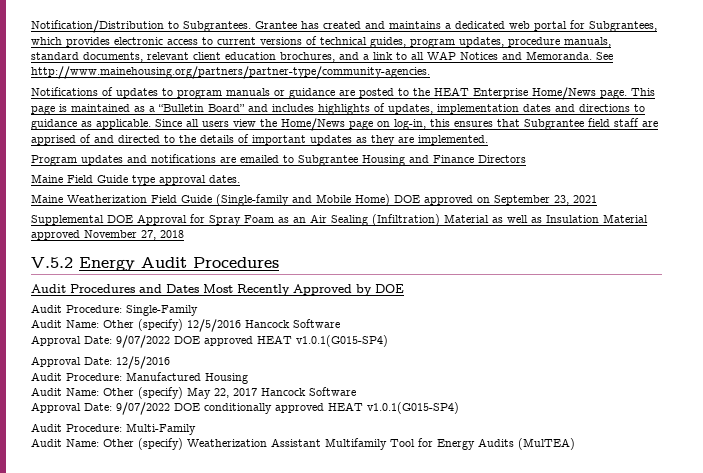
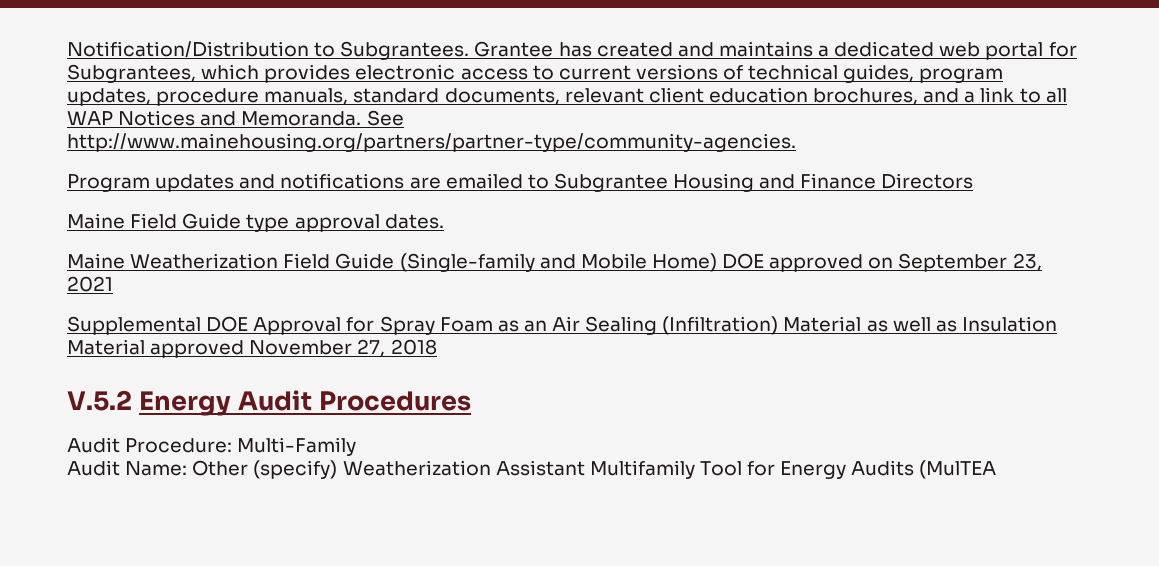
[31,87,655,100] [31,103,645,115] [31,118,658,131] [31,134,488,146] // Notifications of updates to program manuals or guidance are posted to the HEAT Enterprise Home/News page. This page is maintained as a “Bulletin Board” and includes highlights of updates, implementation dates and directions to guidance as applicable. Since all users view the Home/News page on log-in, this ensures that Subgrantee field staff are apprised of and directed to the details of important updates as they are implemented. -> (796, 142) none
[31,284,404,296] [31,304,198,316] [31,319,340,332] [31,335,388,348] [31,356,170,369] [31,372,248,384] [31,387,356,399] [31,402,459,415] // Audit Procedures and Dates Most Recently Approved by DOE // Audit Procedure: Single-Family // Audit Name: Other (specify) 12/5/2016 Hancock Software // Approval Date: 9/07/2022 DOE approved HEAT v1.0.1(G015-SP4) // Approval Date: 12/5/2016 // Audit Procedure: Manufactured Housing // Audit Name: Other (specify) May 22, 2017 Hancock Software // Approval Date: 9/07/2022 DOE conditionally approved HEAT v1.0.1(G015-SP4) -> (471, 401) none
[518,438,575,450] (MulTEA) -> [919,460,997,479] (MulTEA

